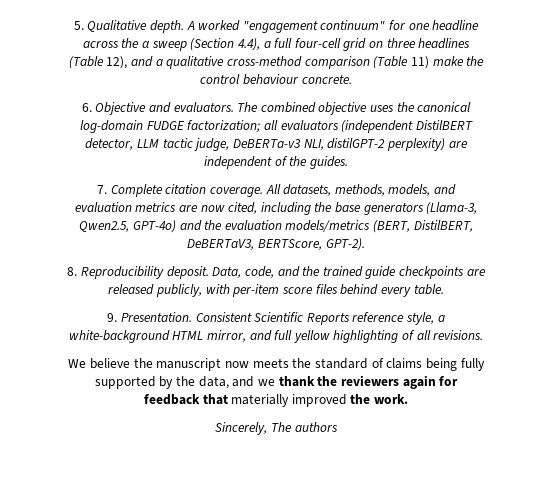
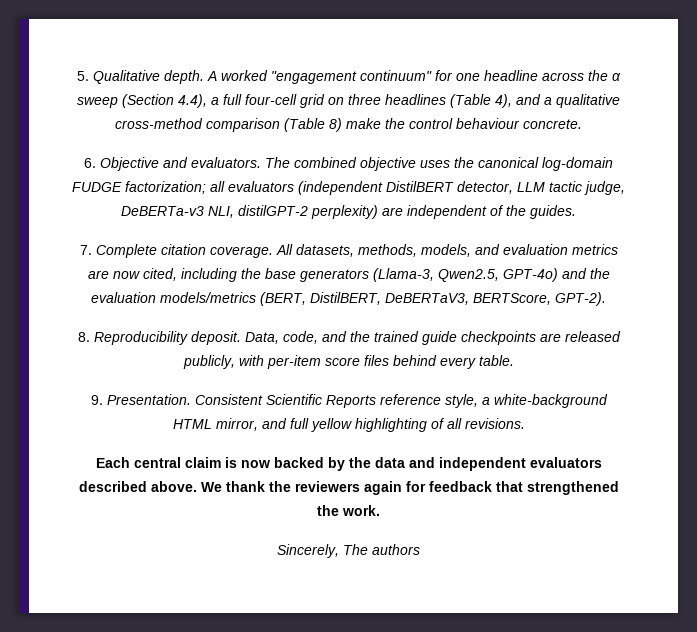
[106,56,128,69] 12), -> [495,94,512,108] 4),
[410,56,429,69] 11) -> [329,118,342,132] 8)
[68,358,485,371] [94,376,275,389] We believe the manuscript now meets the standard of claims being fully supported by the data, and we -> [95,457,602,471] [78,481,222,492] Each central claim is now backed by the data and independent evaluators described above. We
[231,394,347,407] materially improved -> [526,481,619,495] strengthened

